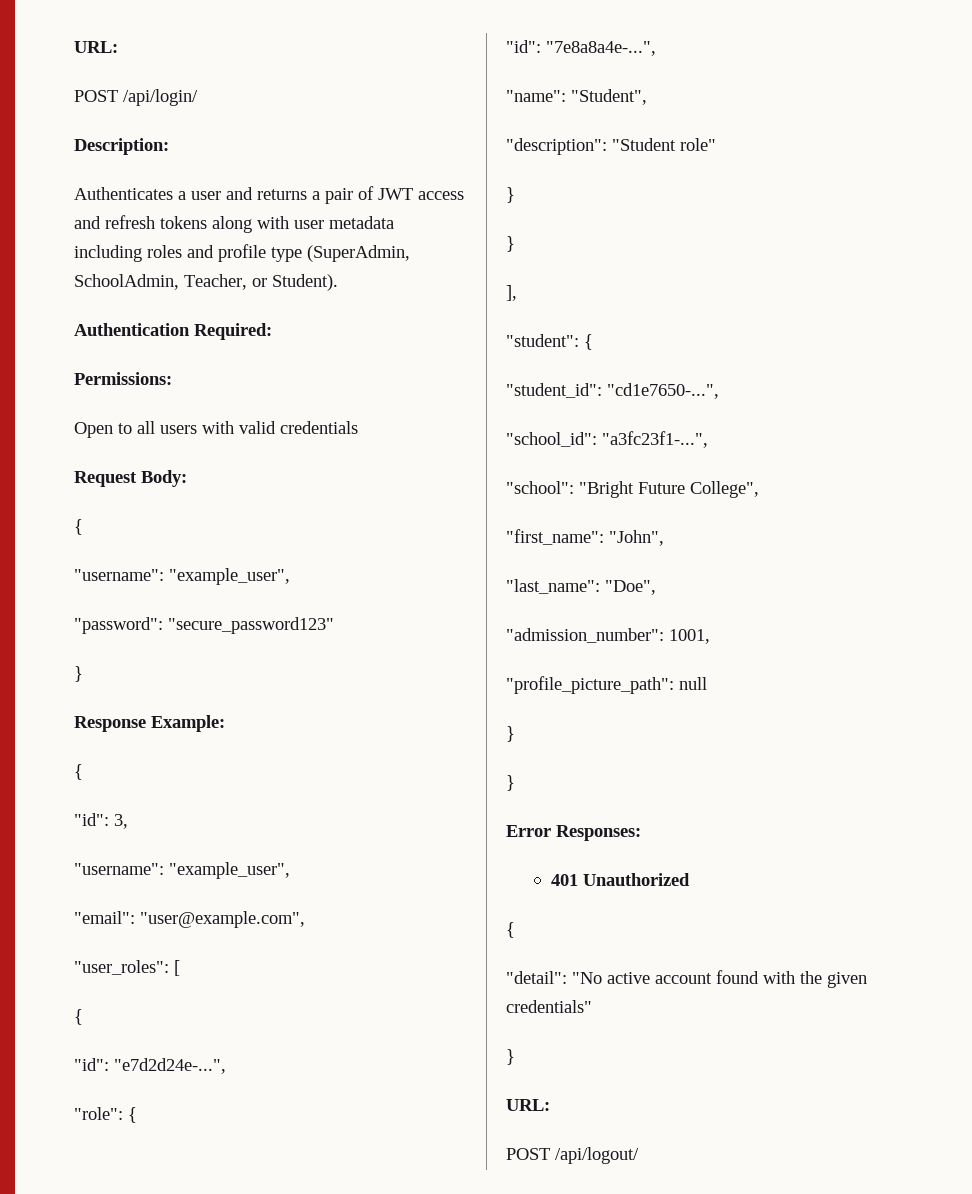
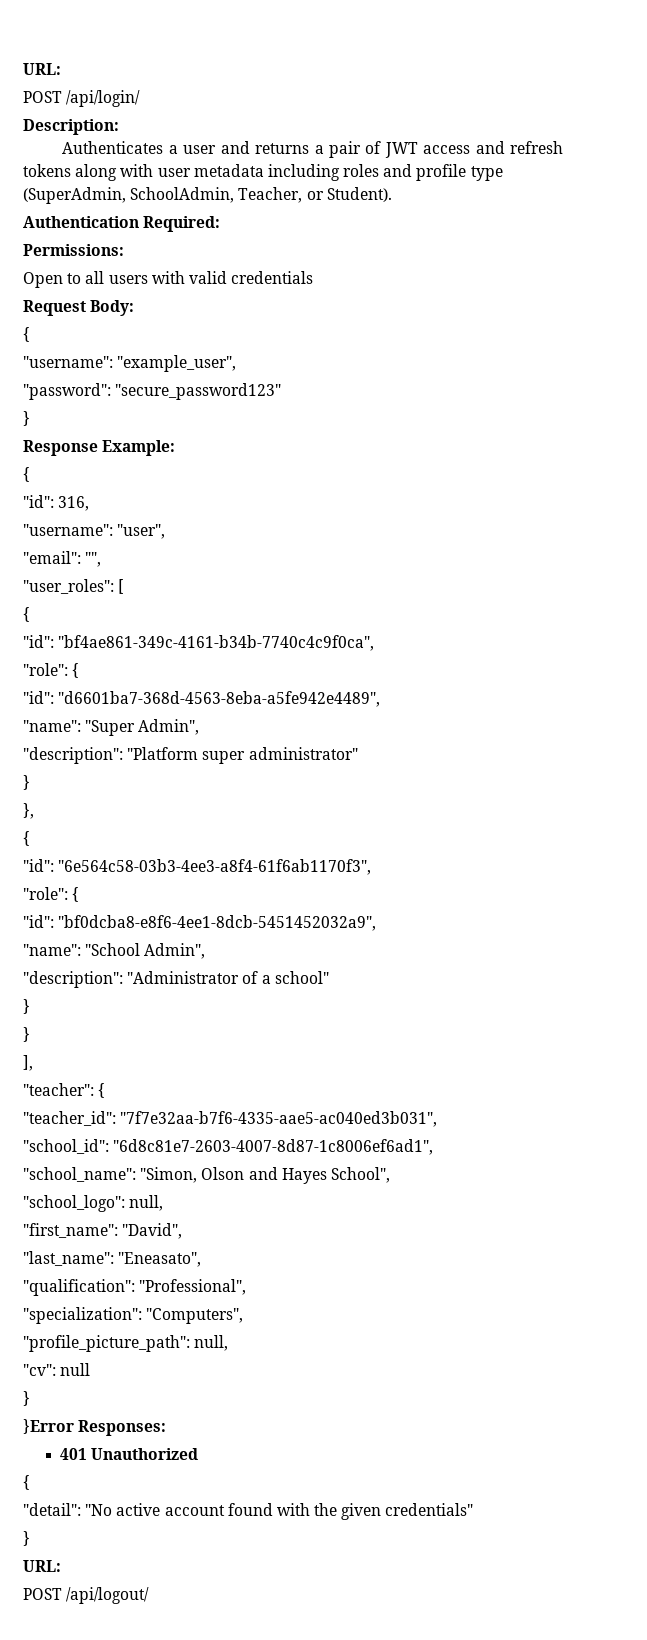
[114,814,128,829] [74,862,290,879] 3, // "username": "example_user", -> [58,496,90,511] [23,524,166,539] 316, // "username": "user",
[140,911,305,928] "user@example.com", -> [85,552,102,567] "",
[114,1058,226,1074] [74,1107,137,1123] [506,40,656,56] [506,89,647,105] [506,138,716,155] "e7d2d24e-...", // "role": { // "id": "7e8a8a4e-...", // "name": "Student", // "description": "Student role" -> [58,635,375,651] [23,663,80,678] [23,691,381,707] [23,719,200,736] [23,747,358,764] [23,775,30,790] [23,803,34,819] [23,831,30,846] [23,859,372,875] [23,887,80,902] [23,915,377,931] [23,943,206,959] [23,971,329,988] "bf4ae861-349c-4161-b34b-7740c4c9f0ca", // "role": { // "id": "d6601ba7-368d-4563-8eba-a5fe942e4489", // "name": "Super Admin", // "description": "Platform super administrator" // } // }, // { // "id": "6e564c58-03b3-4ee3-a8f4-61f6ab1170f3", // "role": { // "id": "bf0dcba8-e8f6-4ee1-8dcb-5451452032a9", // "name": "School Admin", // "description": "Administrator of a school"
[506,334,593,350] [506,383,719,399] "student": { // "student_id": "cd1e7650-...", -> [23,1083,106,1098] [23,1111,438,1127] "teacher": { // "teacher_id": "7f7e32aa-b7f6-4335-aae5-ac040ed3b031",
[602,431,708,448] [506,481,759,498] "a3fc23f1-...", // "school": "Bright Future College", -> [113,1139,434,1155] [23,1167,390,1184] [23,1195,164,1212] "6d8c81e7-2603-4007-8d87-1c8006ef6ad1", // "school_name": "Simon, Olson and Hayes School", // "school_logo": null,
[609,530,664,546] "John", -> [122,1223,183,1239] "David",
[605,580,656,595] [506,628,710,644] "Doe", // "admission_number": 1001, -> [118,1252,202,1267] [23,1279,247,1296] [23,1307,244,1324] "Eneasato", // "qualification": "Professional", // "specialization": "Computers",
(674, 685) none -> [194,1335,229,1351] [23,1364,56,1376] null, // "cv":
[506,775,515,791] [506,825,551,837] } // Error -> [23,1419,74,1434] }Error

